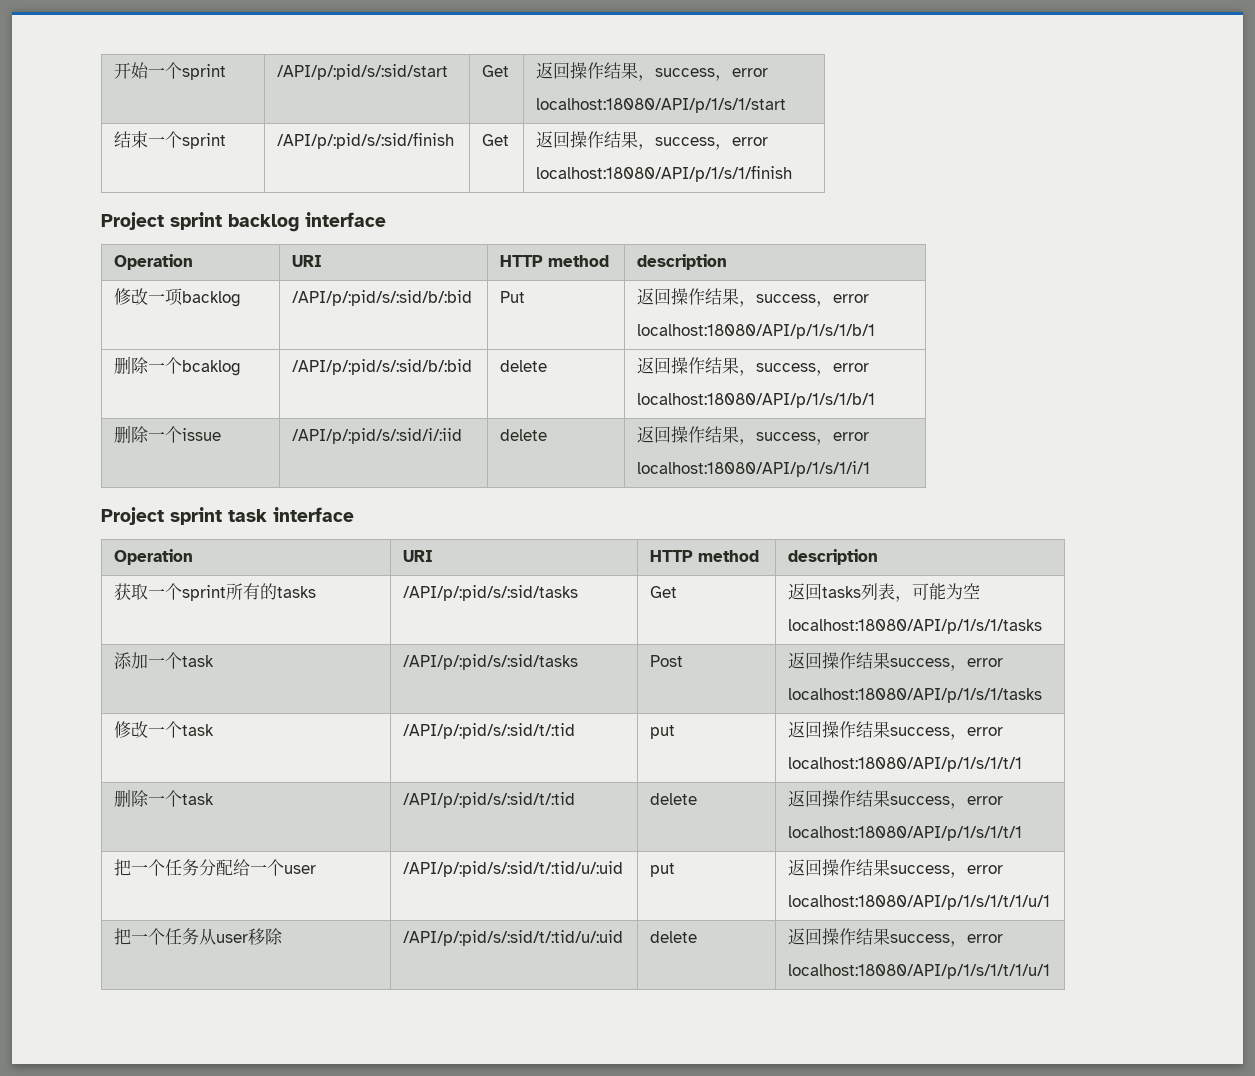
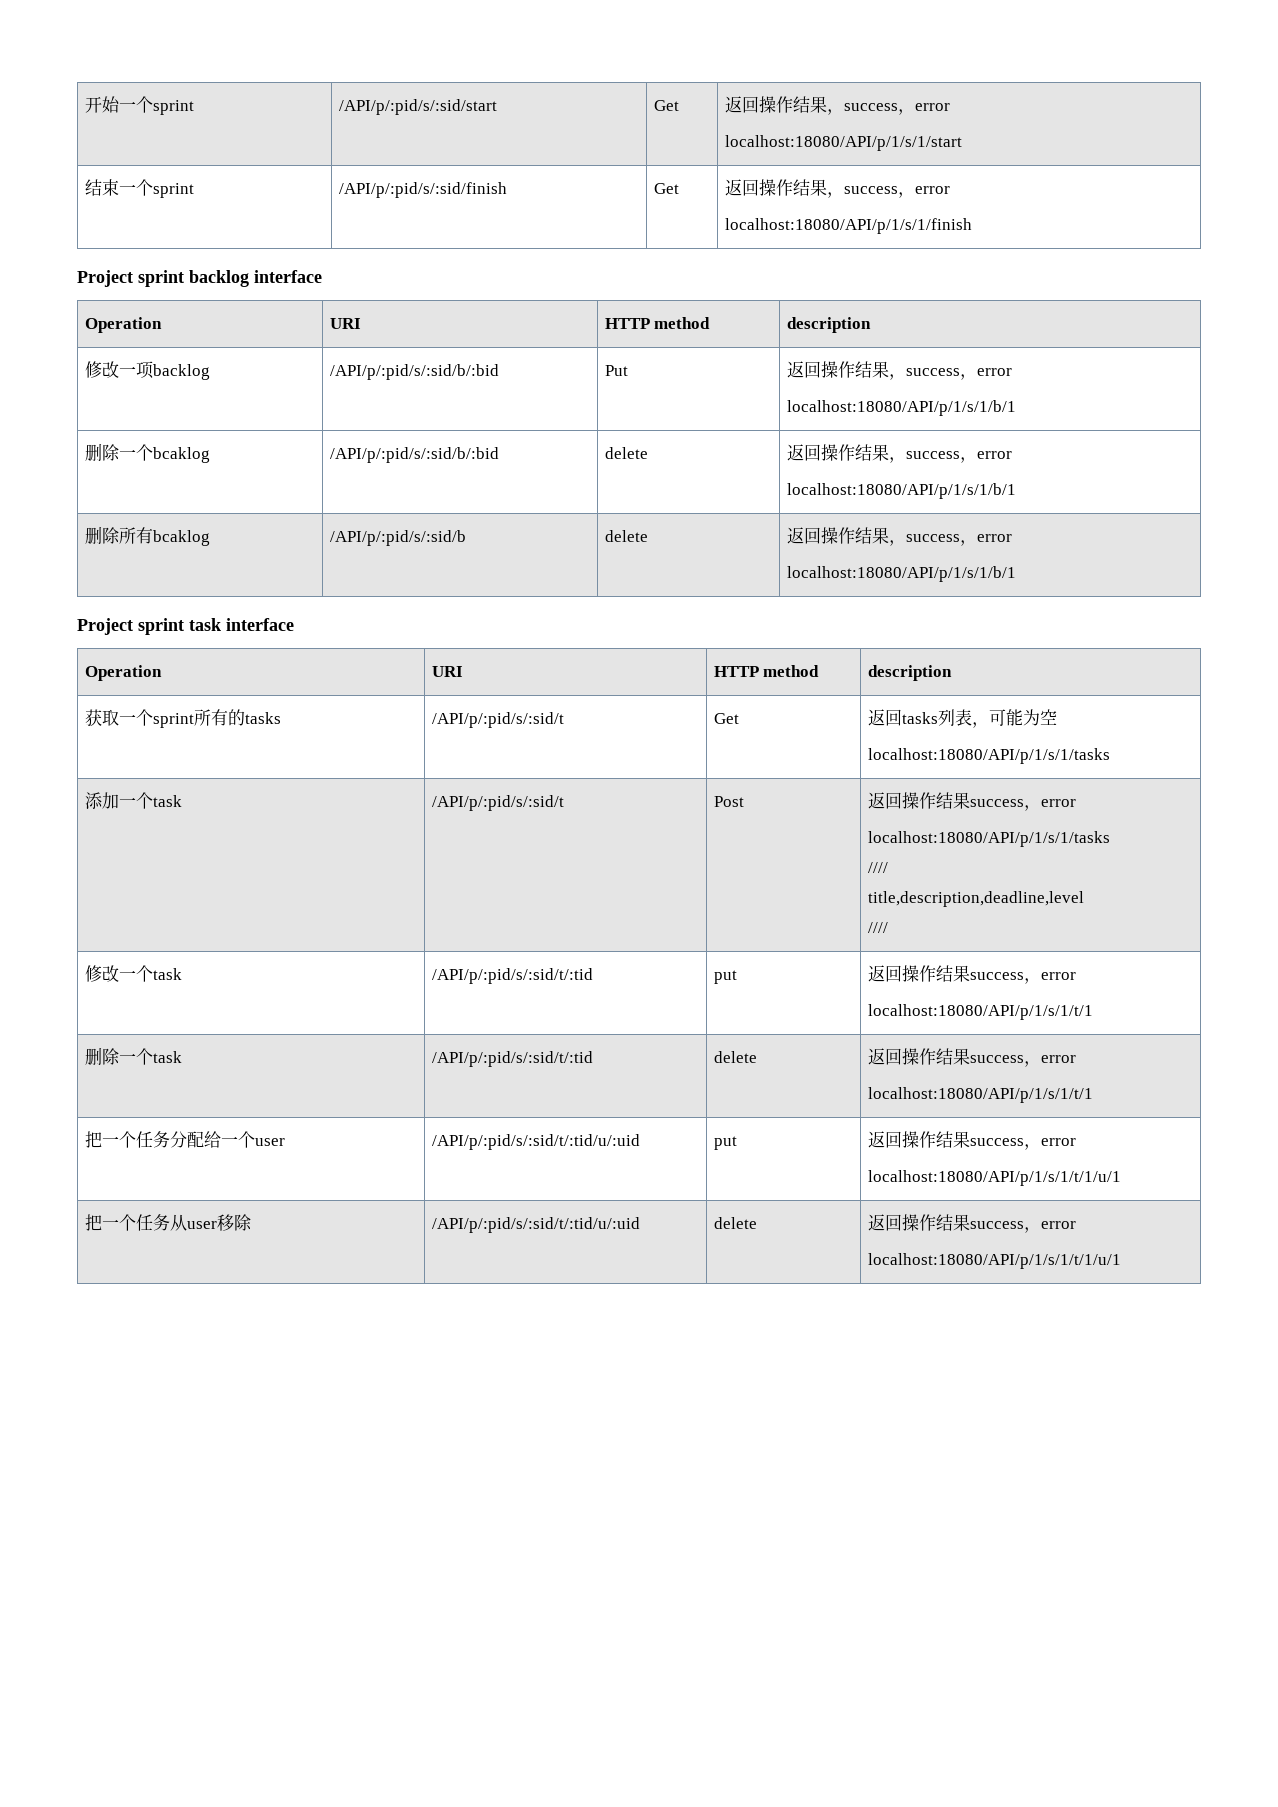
[148,426,222,443] [292,428,463,444] [500,429,548,441] [637,426,870,445] [637,461,871,477] 一个issue | /API/p/:pid/s/:sid/i/:iid | delete | 返回操作结果，success，error // localhost:18080/API/p/1/s/1/i/1 -> [118,527,210,546] [329,530,466,546] [604,530,648,542] [786,527,1012,546] [786,566,1016,582] 所有bcaklog | /API/p/:pid/s/:sid/b | delete | 返回操作结果，success，error // localhost:18080/API/p/1/s/1/b/1
[403,585,579,601] /API/p/:pid/s/:sid/tasks -> [431,712,564,728] /API/p/:pid/s/:sid/t
[403,654,579,670] /API/p/:pid/s/:sid/tasks -> [431,795,564,811] /API/p/:pid/s/:sid/t
(1043, 695) none -> [867,862,888,873] [867,891,1084,907] [867,922,888,933] // //// // title,description,deadline,level // ////

